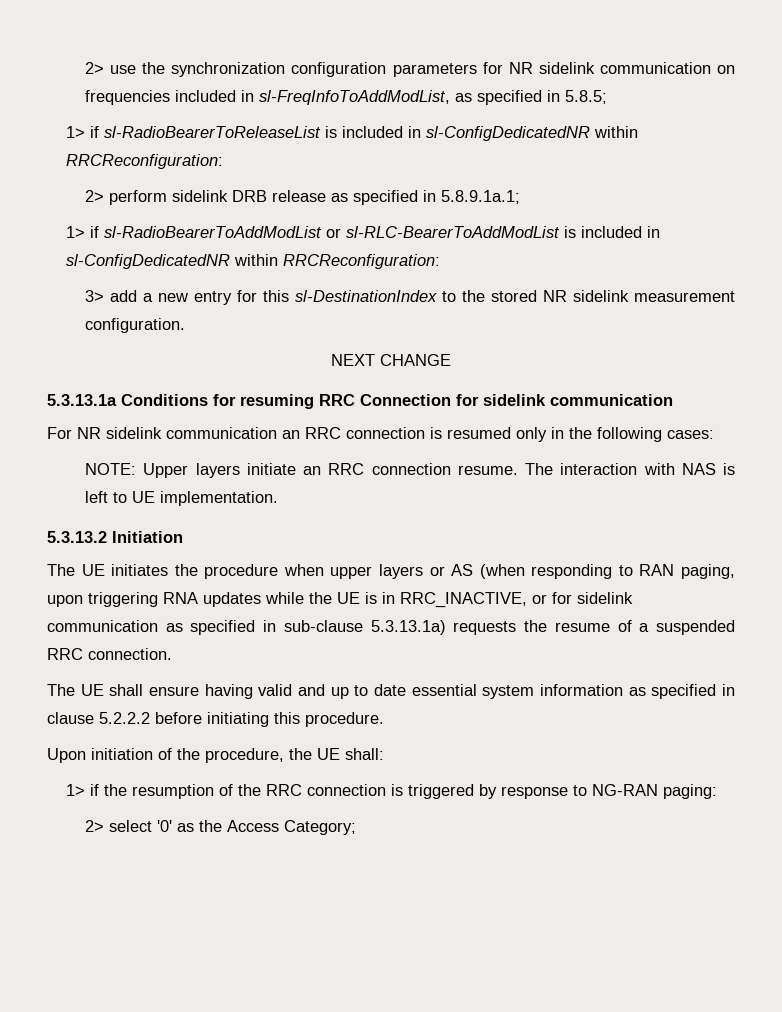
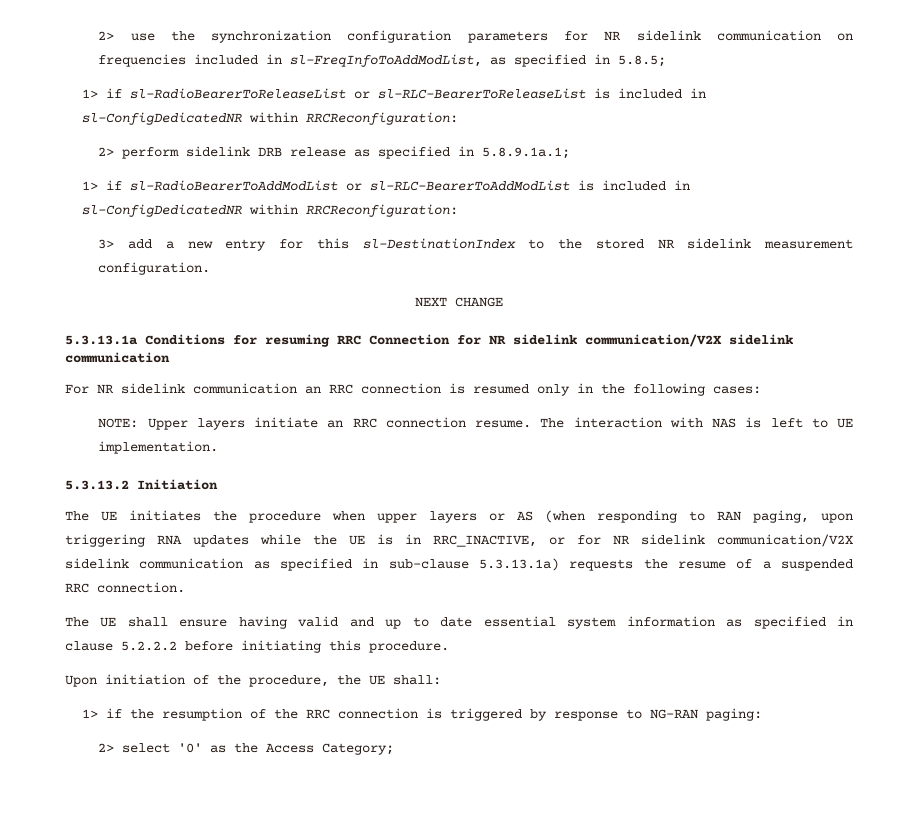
(322, 132) none -> [353,88,586,99] or sl-RLC-BearerToReleaseList
(479, 400) none -> [489,334,722,347] NR sidelink communication/V2X
(572, 598) none -> [613,534,854,547] NR sidelink communication/V2X

